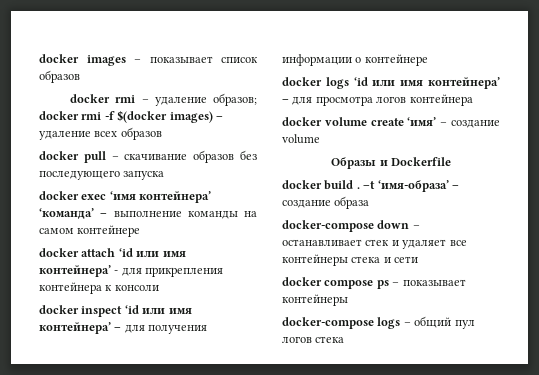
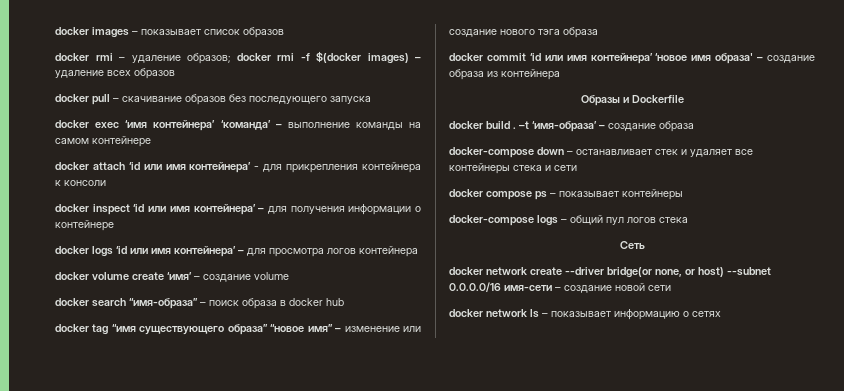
(320, 139) none -> [55,298,344,309] [55,324,422,335] [449,27,598,38] [449,53,815,64] [449,69,560,80] // docker search “имя-образа” – поиск образа в docker hub // docker tag “имя существующего образа” “новое имя” – изменение или создание нового тэга образа // docker commit ‘id или имя контейнера’ ‘новое имя образа' – создание образа из контейнера
(345, 339) none -> [619,241,645,249] [449,267,771,278] [449,282,671,293] [449,309,721,320] // Сеть // docker network create --driver bridge(or none, or host) --subnet 0.0.0.0/16 имя-сети – создание новой сети // docker network ls – показывает информацию о сетях

